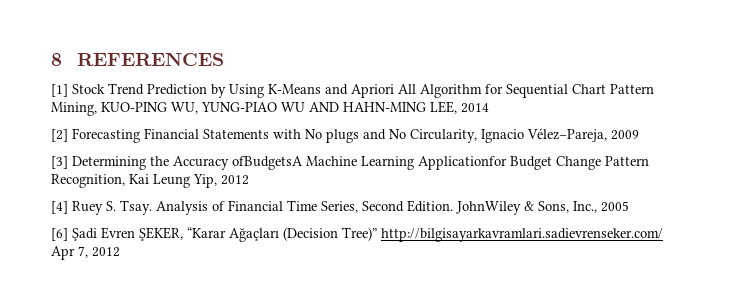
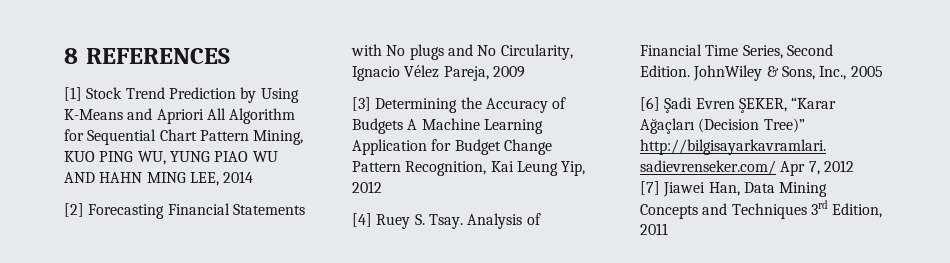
[101,102,426,114] KUO-PING WU, YUNG-PIAO WU AND HAHN-MING -> [64,151,278,165] [64,172,186,183] KUO PING WU, YUNG PIAO WU AND HAHN MING
[527,128,607,142] Vélez–Pareja, -> [404,65,489,81] Vélez Pareja,
[232,156,507,170] ofBudgetsA Machine Learning Applicationfor -> [552,97,567,109] [352,118,543,134] [352,139,452,155] of Budgets A Machine Learning Application for
(120, 252) none -> [640,181,828,197] [640,200,883,219] [640,223,668,235] // [7] Jiawei Han, Data Mining Concepts and Techniques 3rd Edition, 2011

